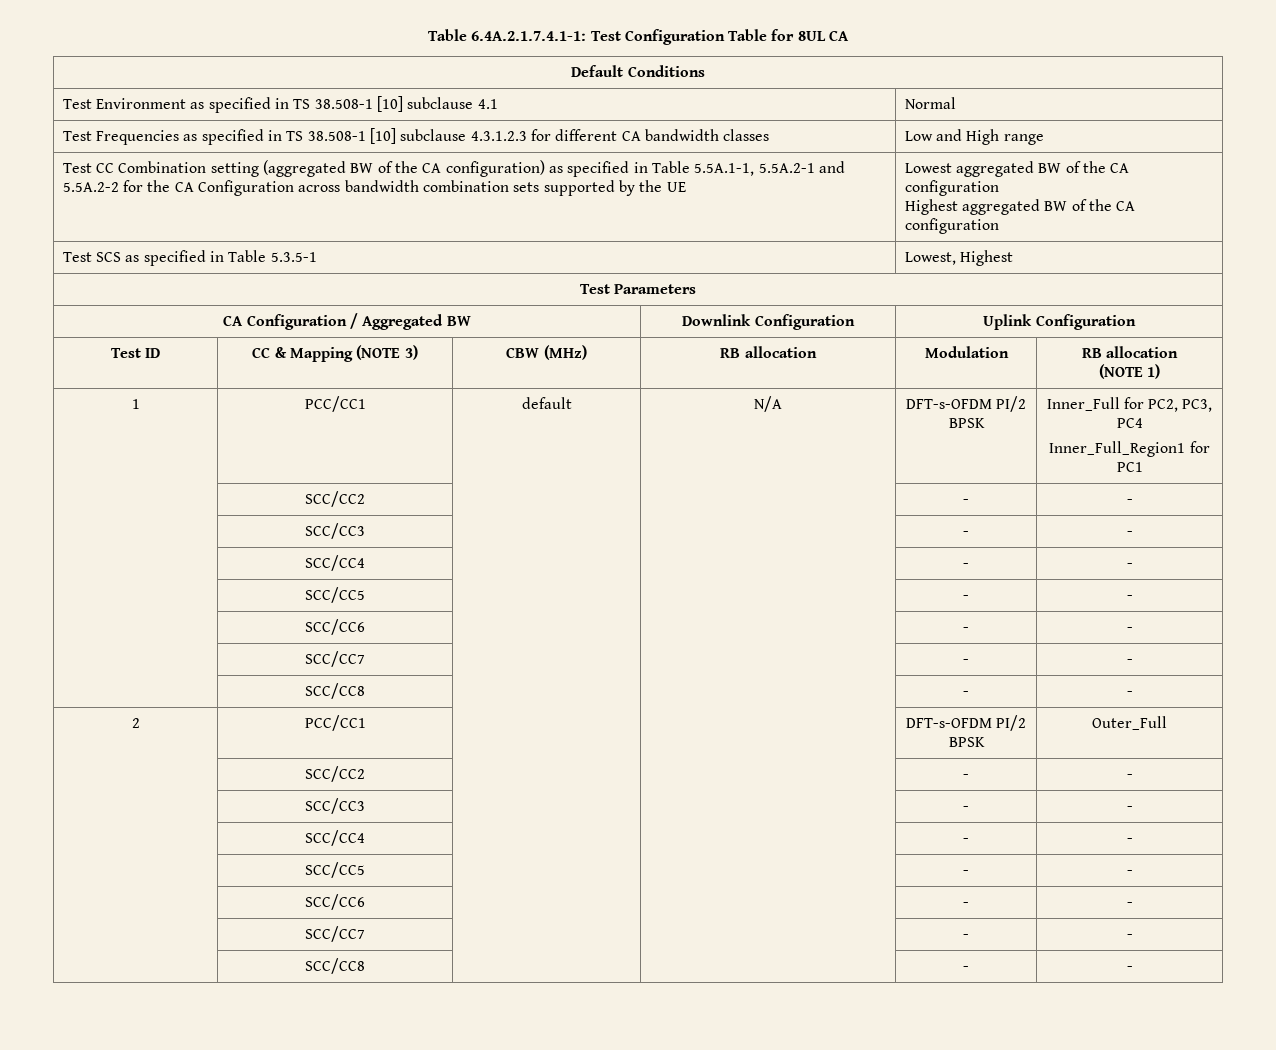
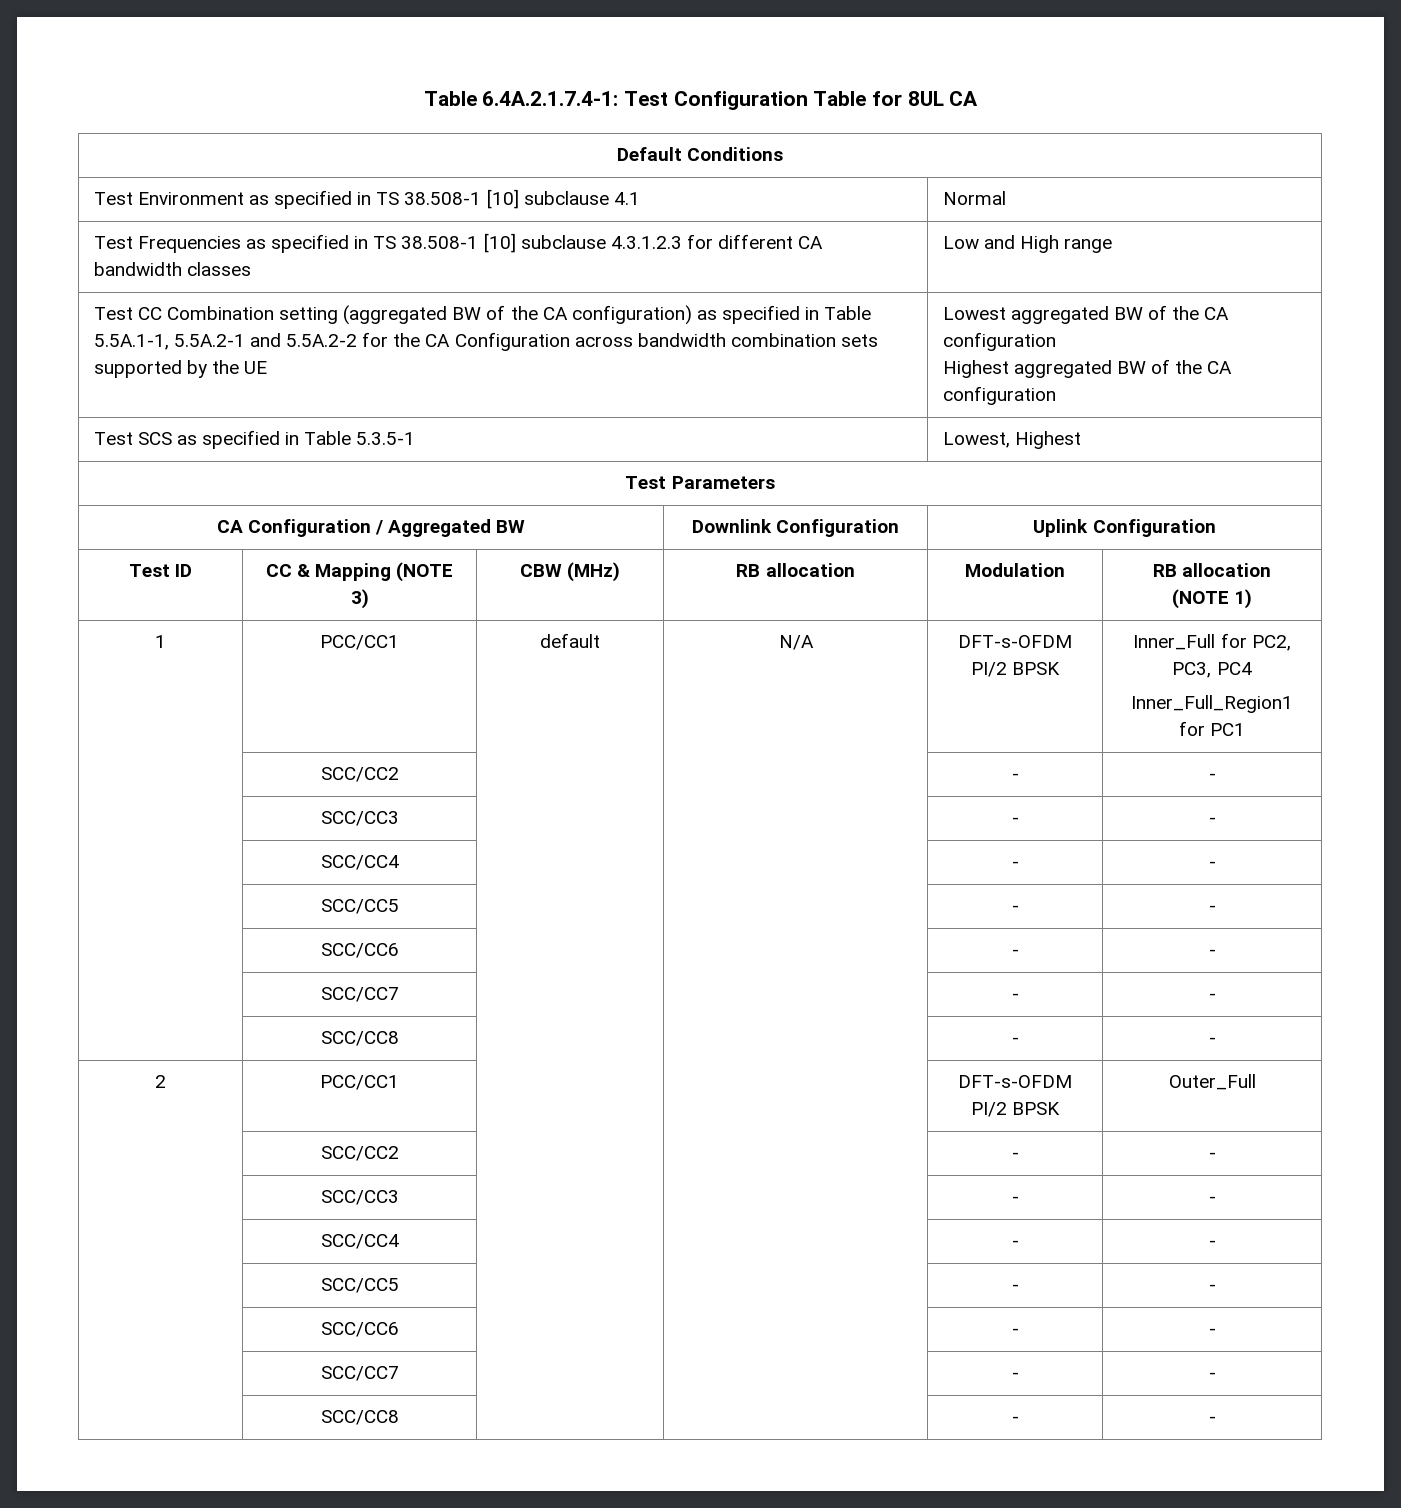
[427,29,587,41] Table 6.4A.2.1.7.4.1-1: -> [423,91,619,106] Table 6.4A.2.1.7.4-1:

